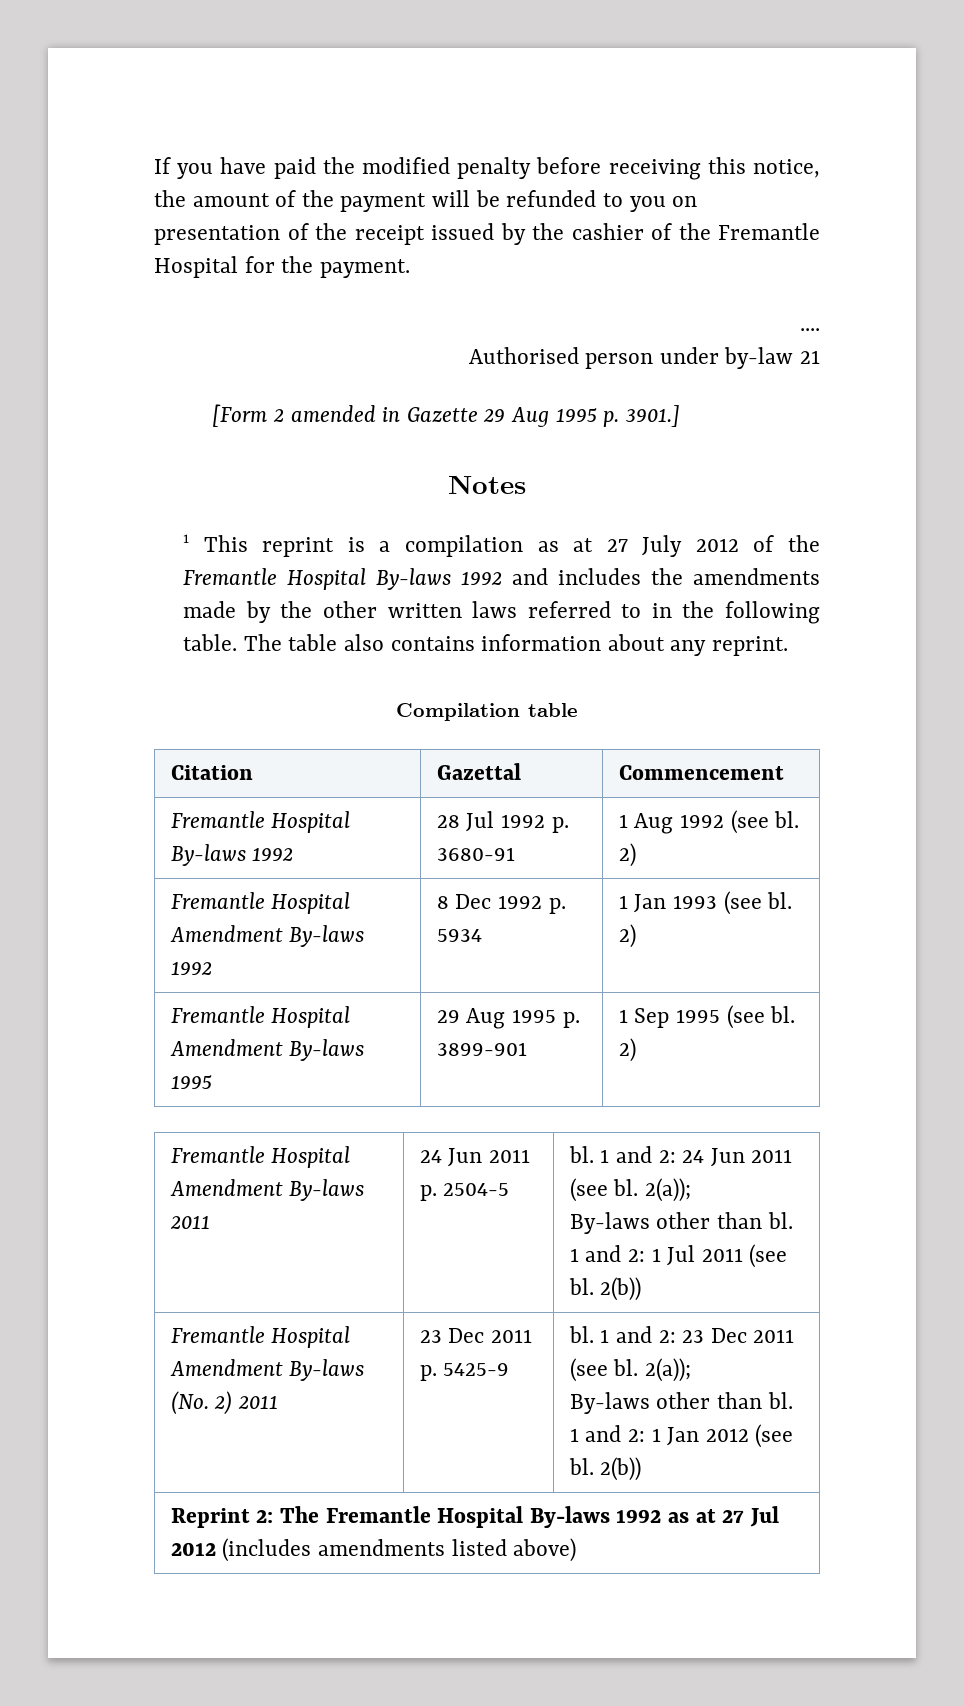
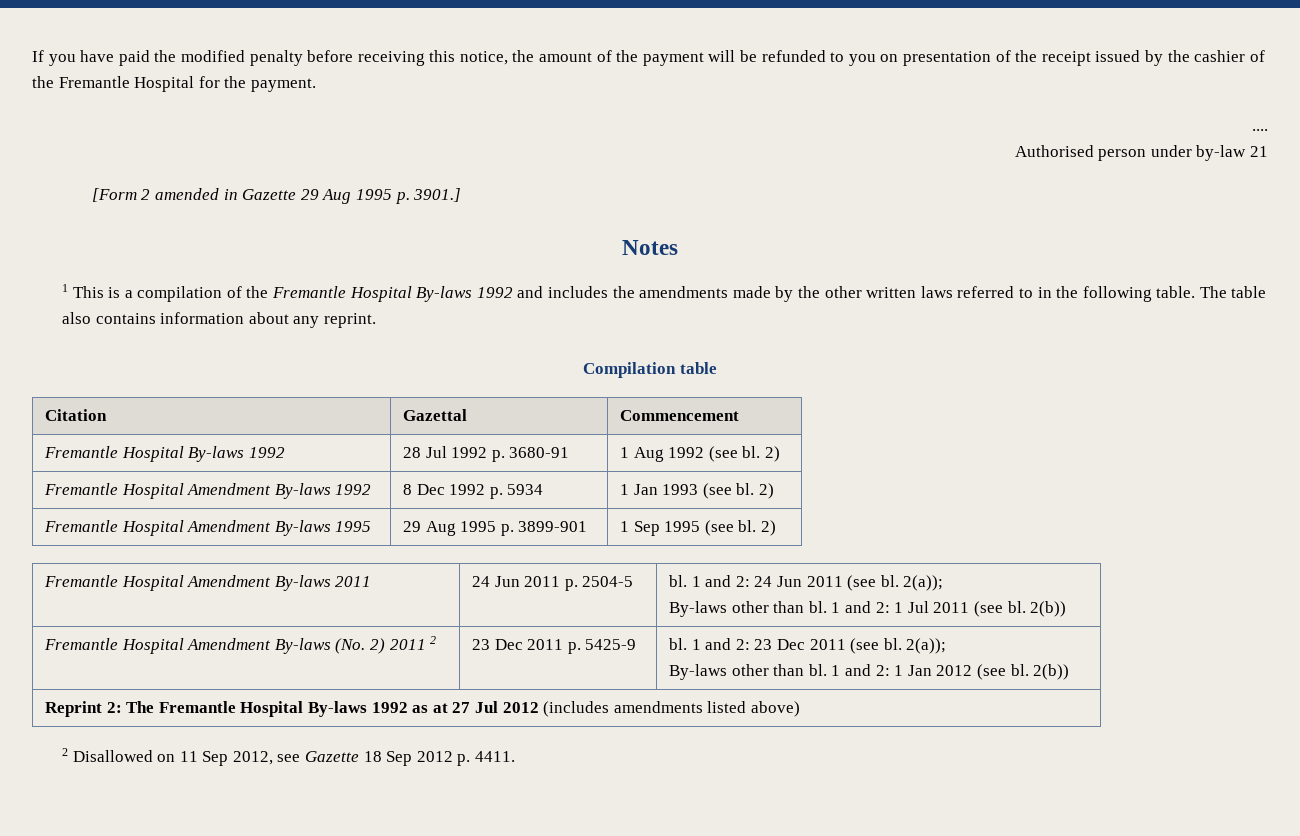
[262,537,335,557] reprint -> (104, 292) none
[537,535,739,557] as at 27 July 2012 -> (223, 294) none
(278, 1402) none -> [430,636,437,644] 2
(577, 1550) none -> [61,748,516,766] // 2 Disallowed on 11 Sep 2012, see Gazette 18 Sep 2012 p. 4411.

